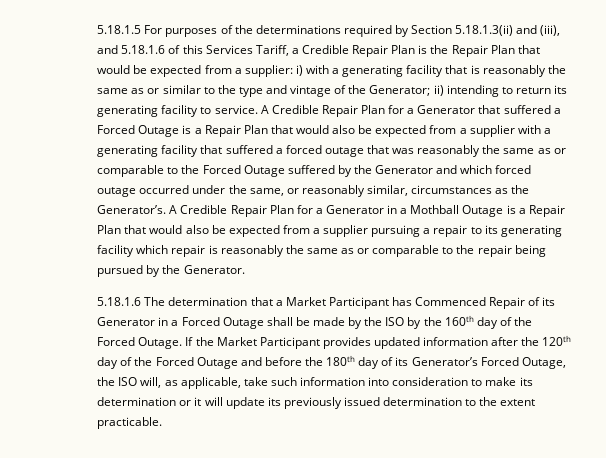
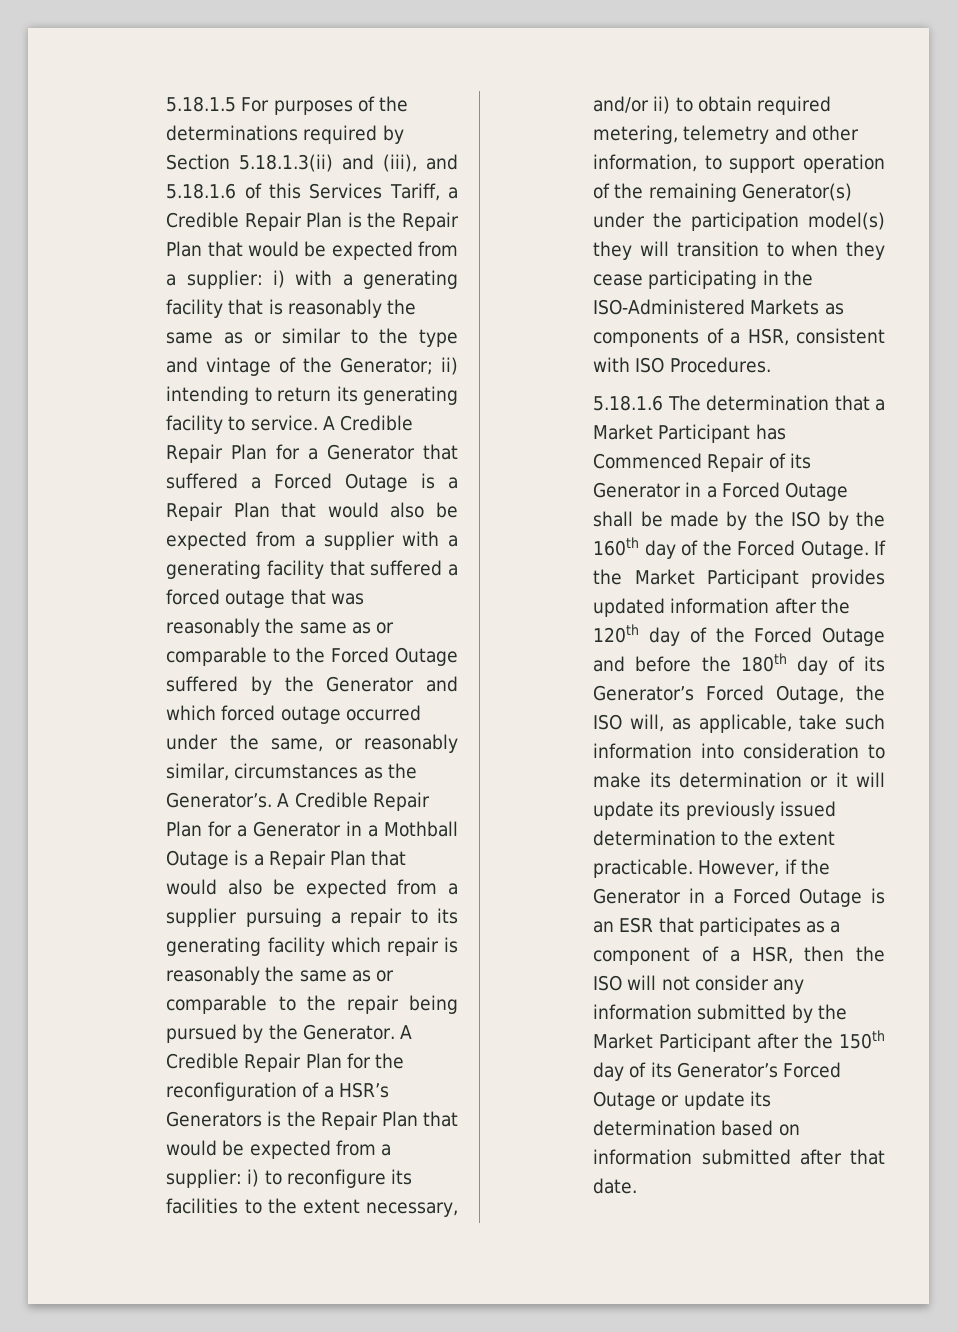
(245, 269) none -> [399,1025,412,1039] [166,1053,404,1072] [166,1082,389,1101] [166,1111,458,1130] [166,1140,391,1159] [166,1169,412,1188] [166,1198,459,1217] [593,96,831,115] [593,125,859,144] [593,154,885,173] [593,183,852,202] [593,212,885,231] [593,241,885,260] [593,270,813,289] [593,299,844,315] [593,328,885,347] [593,357,771,373] A Credible Repair Plan for the reconfiguration of a HSR’s Generators is the Repair Plan that would be expected from a supplier: i) to reconfigure its facilities to the extent necessary, and/or ii) to obtain required metering, telemetry and other information, to support operation of the remaining Generator(s) under the participation model(s) they will transition to when they cease participating in the ISO-Administered Markets as components of a HSR, consistent with ISO Procedures.
(163, 423) none -> [698,859,830,877] [593,888,885,907] [593,917,841,936] [593,946,885,965] [593,975,804,994] [593,1004,847,1023] [593,1030,885,1052] [593,1062,841,1081] [593,1091,771,1110] [593,1120,800,1136] [593,1149,885,1165] [593,1178,638,1194] However, if the Generator in a Forced Outage is an ESR that participates as a component of a HSR, then the ISO will not consider any information submitted by the Market Participant after the 150th day of its Generator’s Forced Outage or update its determination based on information submitted after that date.

